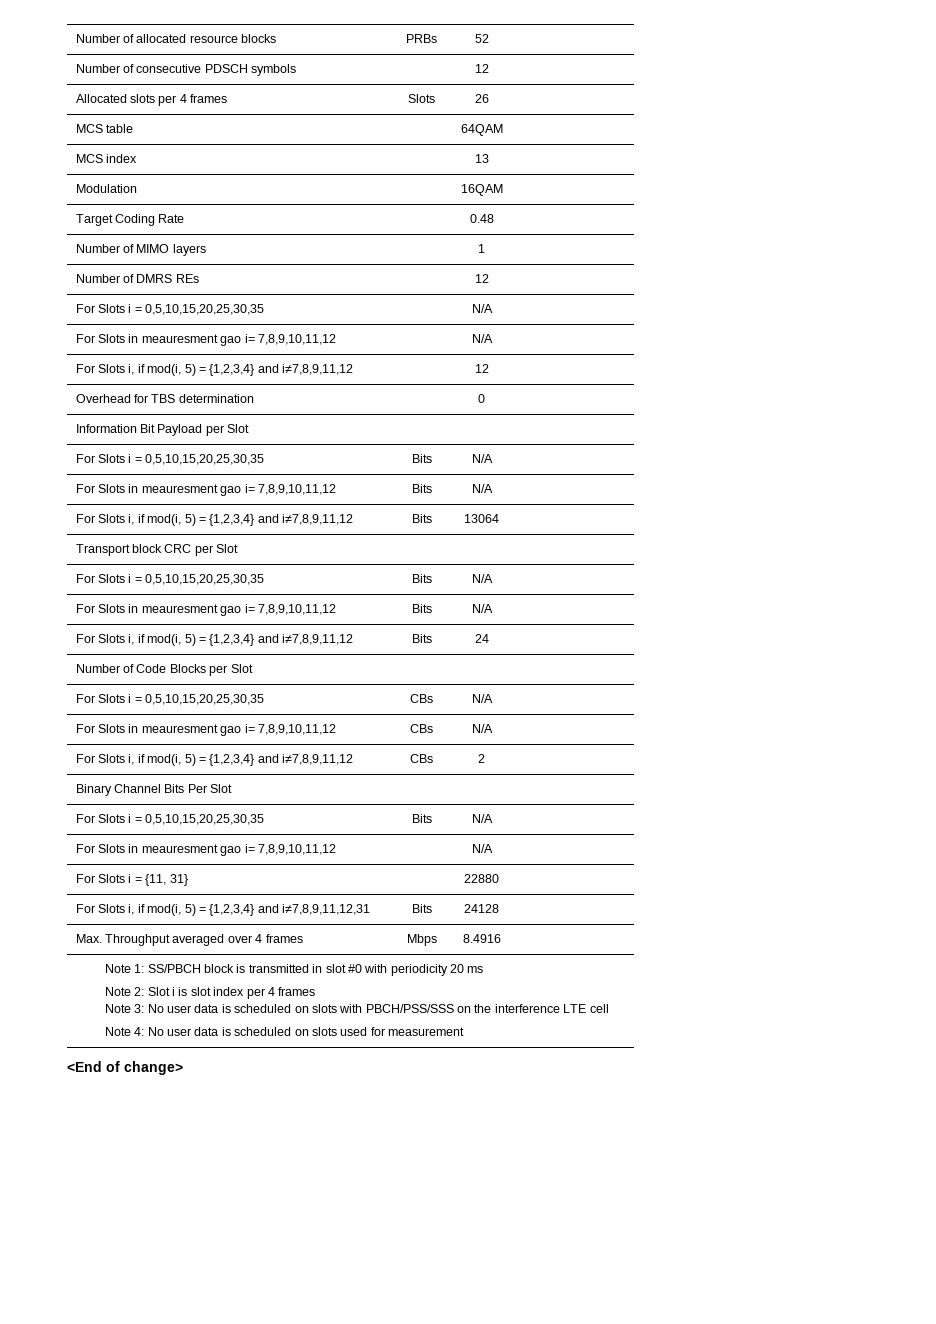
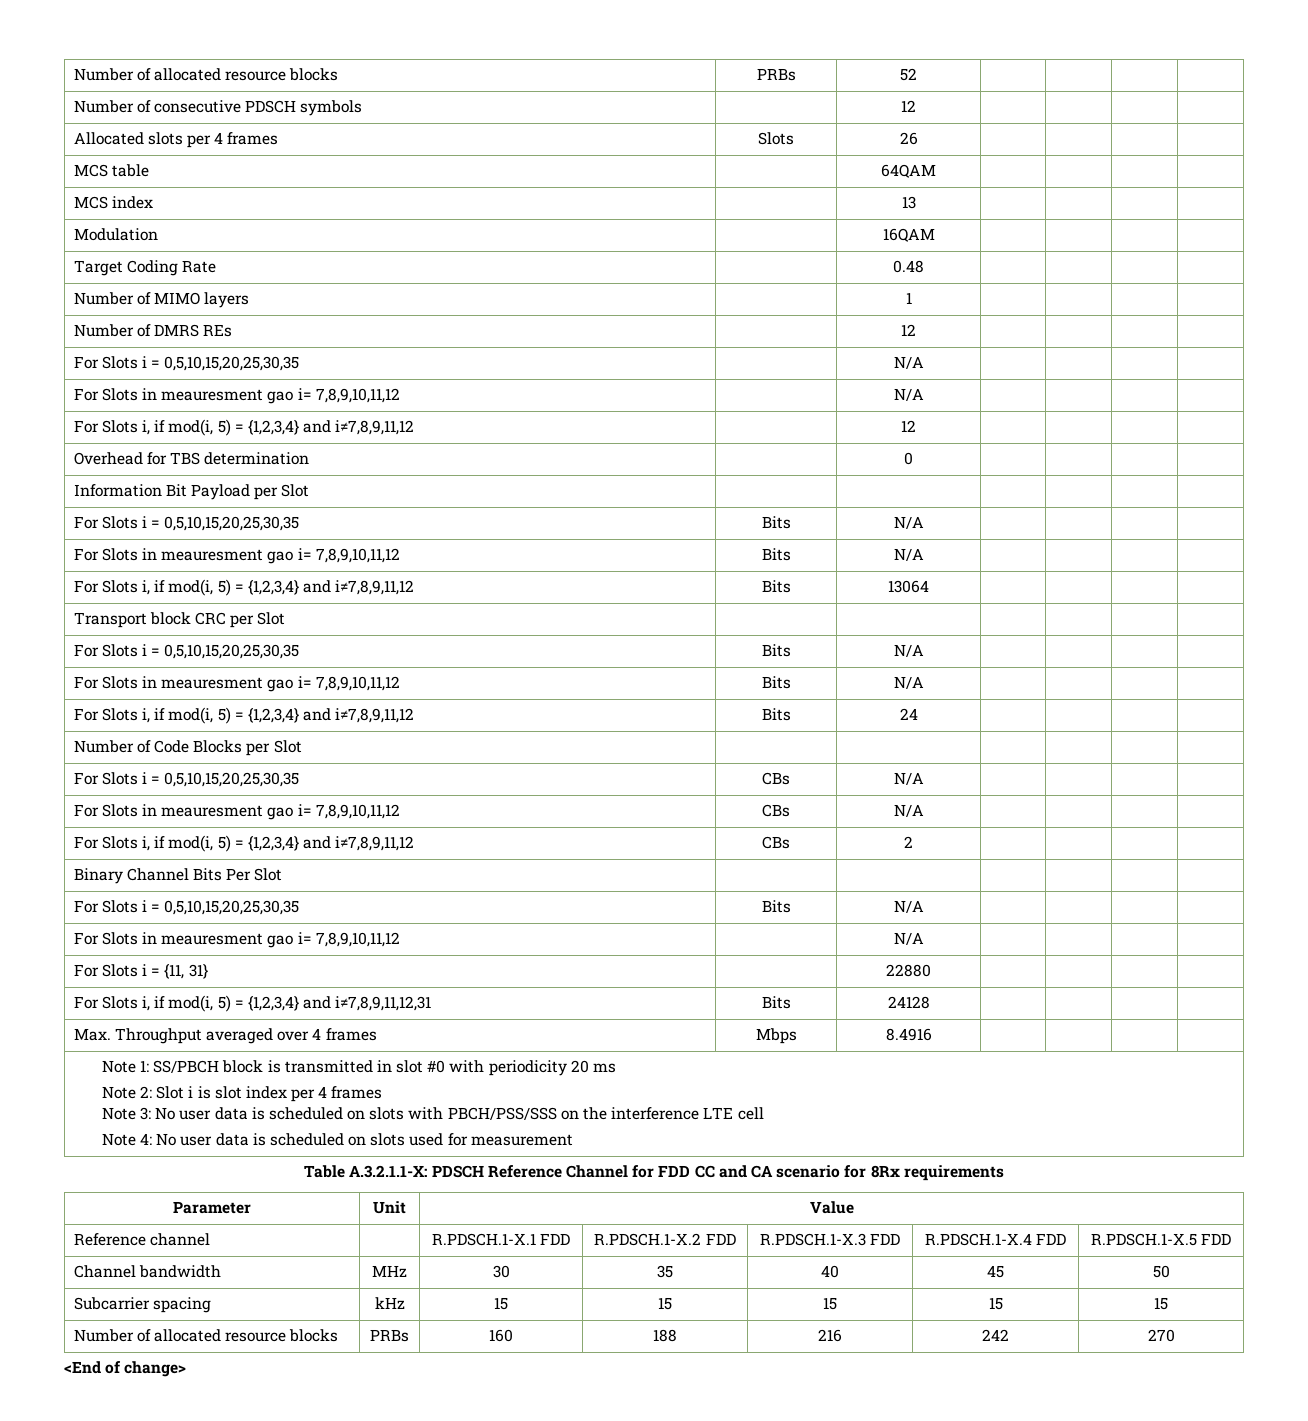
(464, 1031) none -> [304,1165,1004,1181] [173,1201,251,1214] [373,1201,406,1214] [809,1201,854,1214] [73,1233,210,1246] [431,1233,571,1246] [594,1233,736,1246] [759,1233,901,1246] [924,1233,1067,1246] [1090,1233,1232,1246] [73,1265,221,1278] [372,1265,407,1277] [492,1265,510,1278] [657,1265,673,1278] [821,1265,839,1278] [987,1265,1004,1278] [1152,1265,1170,1278] [73,1297,211,1313] [374,1297,405,1309] [494,1297,508,1310] [658,1297,672,1310] [823,1297,837,1310] [988,1297,1003,1310] [1154,1297,1168,1310] [73,1329,339,1342] [370,1329,409,1342] [489,1329,513,1342] [653,1329,677,1342] [818,1329,842,1342] [982,1329,1009,1341] [1147,1329,1175,1342] // Table A.3.2.1.1-X: PDSCH Reference Channel for FDD CC and CA scenario for 8Rx requirements // Parameter | Unit | Value // Reference channel | | R.PDSCH.1-X.1 FDD | R.PDSCH.1-X.2 FDD | R.PDSCH.1-X.3 FDD | R.PDSCH.1-X.4 FDD | R.PDSCH.1-X.5 FDD // Channel bandwidth | MHz | 30 | 35 | 40 | 45 | 50 // Subcarrier spacing | kHz | 15 | 15 | 15 | 15 | 15 // Number of allocated resource blocks | PRBs | 160 | 188 | 216 | 242 | 270

